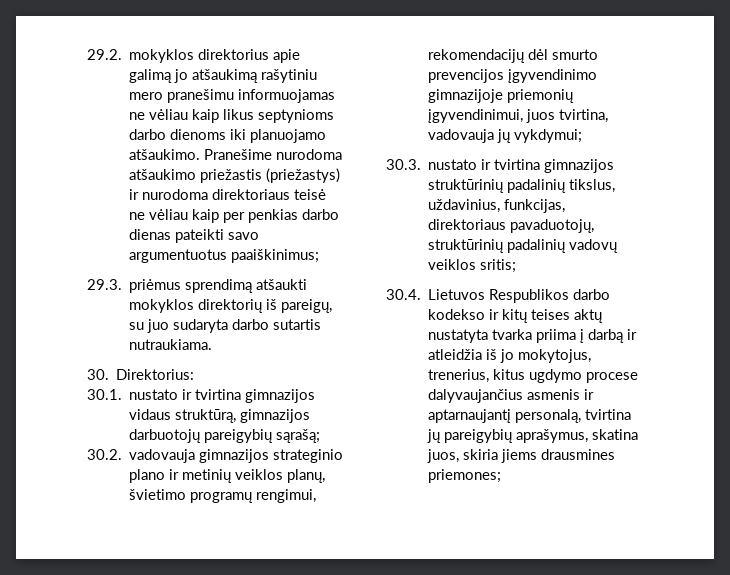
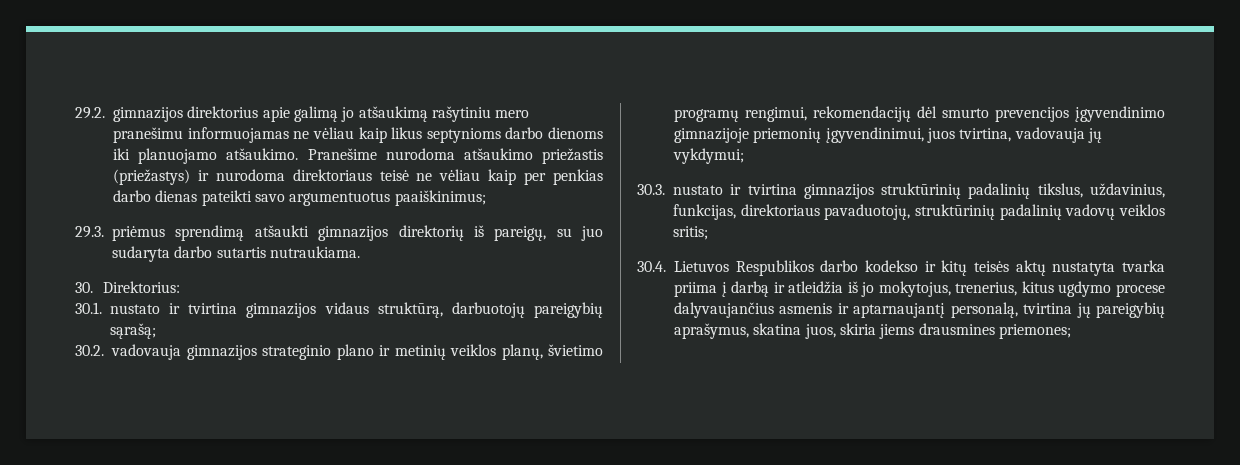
[129,49,195,63] mokyklos -> [113,107,183,122] gimnazijos
[129,299,195,313] mokyklos -> [318,226,389,241] gimnazijos
[240,409,311,423] gimnazijos -> (443, 310) none
[531,309,571,320] teises -> [974,261,1009,272] teisės

